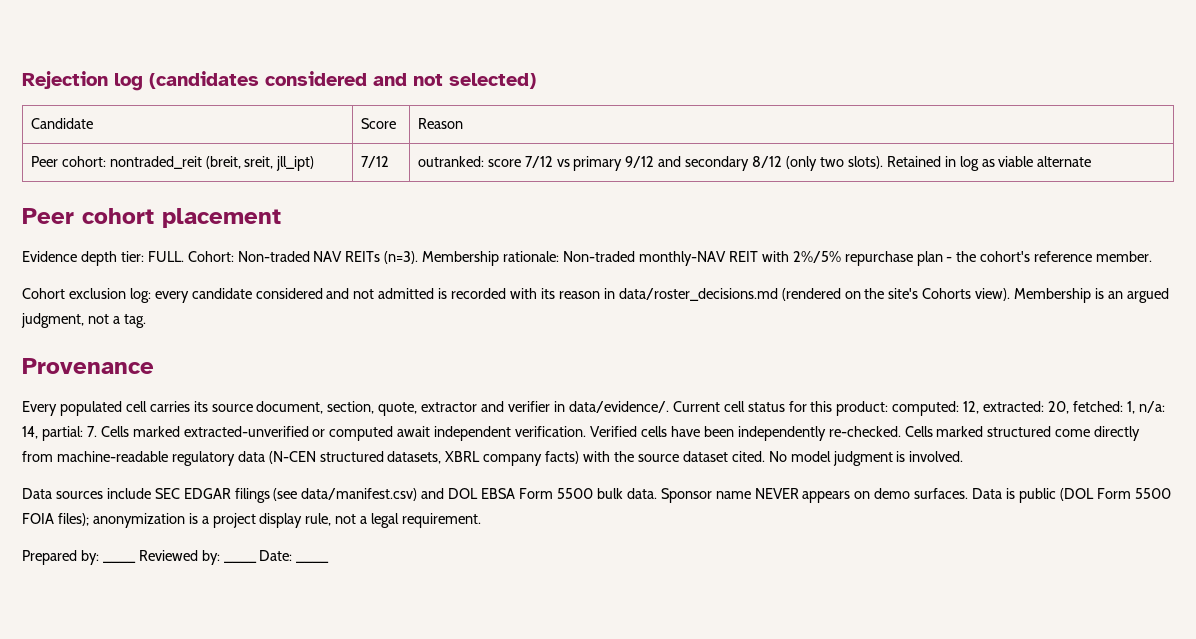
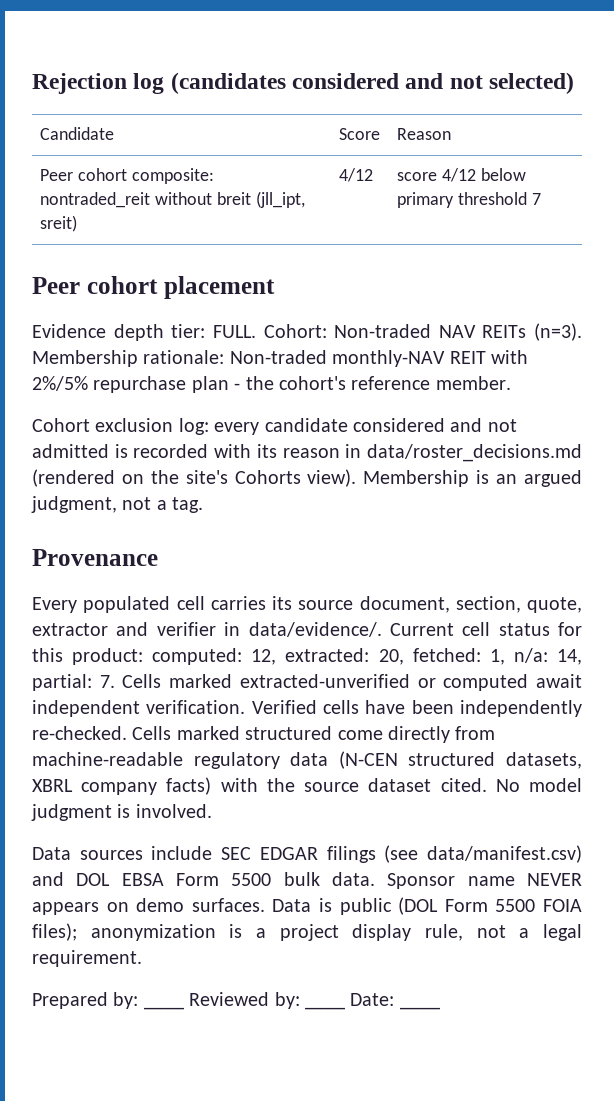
[61,156,315,171] [360,156,389,168] [417,156,1092,171] cohort: nontraded_reit (breit, sreit, jll_ipt) | 7/12 | outranked: score 7/12 vs primary 9/12 and secondary 8/12 (only two slots). Retained in log as viable alternate -> [77,168,214,184] [40,191,305,208] [40,215,78,232] [339,168,374,182] [397,168,526,182] [397,192,541,208] cohort composite: nontraded_reit without breit (jll_ipt, sreit) | 4/12 | score 4/12 below primary threshold 7

